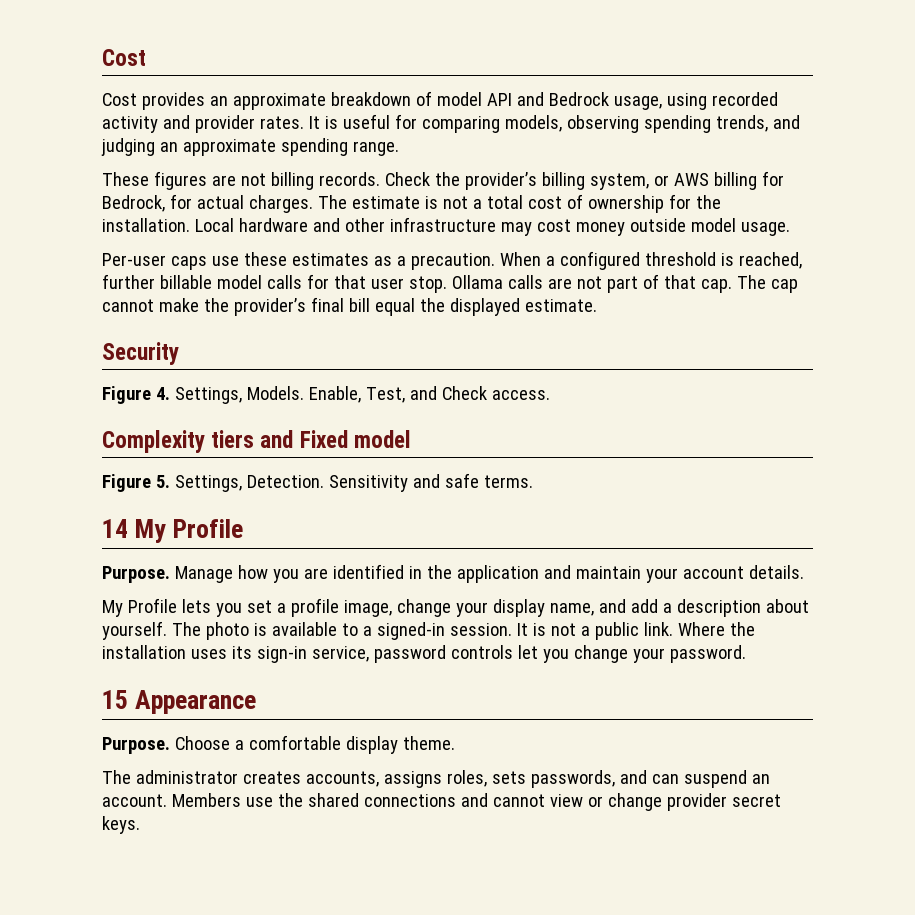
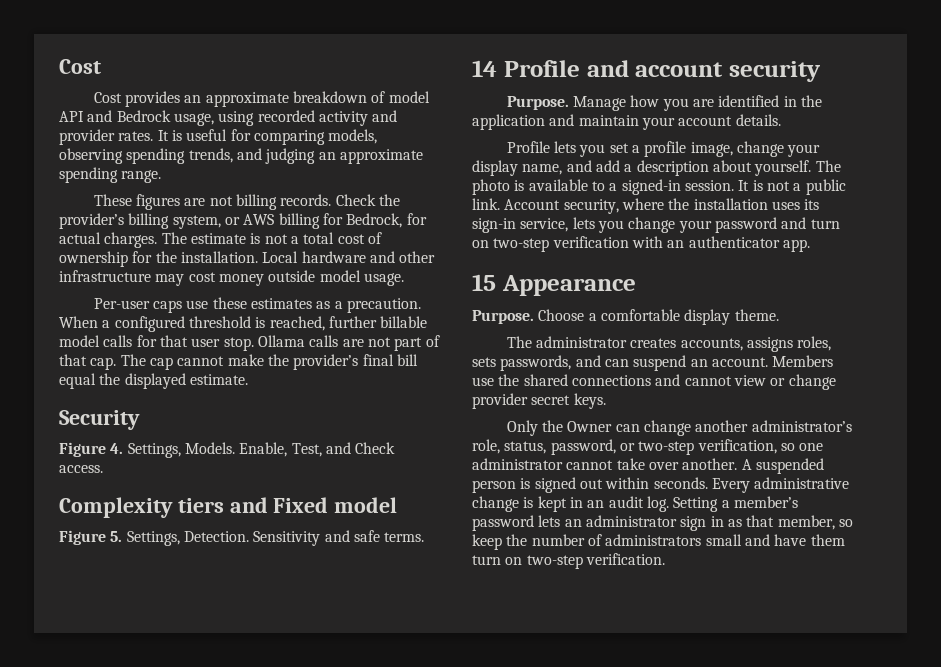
[135,519,244,543] My Profile -> [503,60,821,82] Profile and account security
[102,600,123,617] My -> (781, 120) none
[677,622,725,636] Where -> [504,198,664,214] Account security, where
[373,645,746,663] password controls let you change your password. -> [572,217,840,233] [472,236,810,252] lets you change your password and turn on two-step verification with an authenticator app.
(140, 825) none -> [506,420,852,436] [472,439,824,455] [472,458,824,474] [472,477,850,493] [472,496,798,512] [472,515,853,531] [472,534,845,550] [472,553,665,569] // Only the Owner can change another administrator’s role, status, password, or two-step verification, so one administrator cannot take over another. A suspended person is signed out within seconds. Every administrative change is kept in an audit log. Setting a member’s password lets an administrator sign in as that member, so keep the number of administrators small and have them turn on two-step verification.

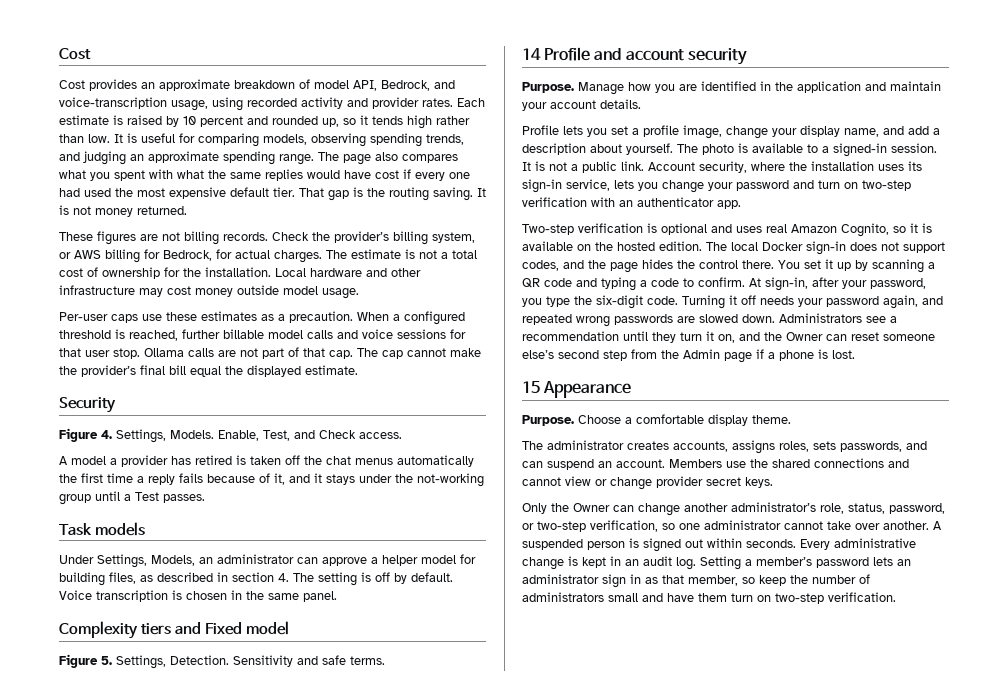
[59,110,171,122] API and Bedrock -> [353,80,455,91] [59,97,167,109] API, Bedrock, and voice-transcription
(154, 136) none -> [457,98,485,107] [59,115,470,129] [59,134,110,143] Each estimate is raised by 10 percent and rounded up, so it tends high rather than low.
(162, 176) none -> [318,152,458,165] [59,169,470,181] [59,187,486,201] [59,205,187,217] The page also compares what you spent with what the same replies would have cost if every one had used the most expensive default tier. That gap is the routing saving. It is not money returned.
(133, 341) none -> [337,329,446,339] and voice sessions
(103, 469) none -> [59,455,474,467] [59,473,484,487] [59,491,205,505] [59,522,145,536] [59,554,476,568] [59,572,453,586] [59,590,337,602] // A model a provider has retired is taken off the chat menus automatically the first time a reply fails because of it, and it stays under the not-working group until a Test passes. // Task models // Under Settings, Models, an administrator can approve a helper model for building files, as described in section 4. The setting is off by default. Voice transcription is chosen in the same panel.
(810, 245) none -> [522,223,932,237] [522,241,945,255] [522,259,935,273] [522,277,926,291] [522,295,943,309] [522,313,897,327] [522,331,935,343] [522,349,855,363] // Two-step verification is optional and uses real Amazon Cognito, so it is available on the hosted edition. The local Docker sign-in does not support codes, and the page hides the control there. You set it up by scanning a QR code and typing a code to confirm. At sign-in, after your password, you type the six-digit code. Turning it off needs your password again, and repeated wrong passwords are slowed down. Administrators see a recommendation until they turn it on, and the Owner can reset someone else’s second step from the Admin page if a phone is lost.

